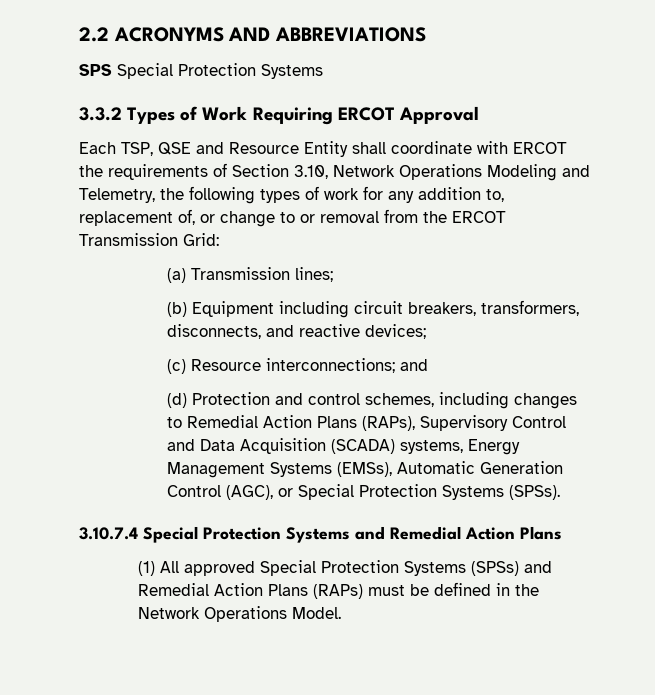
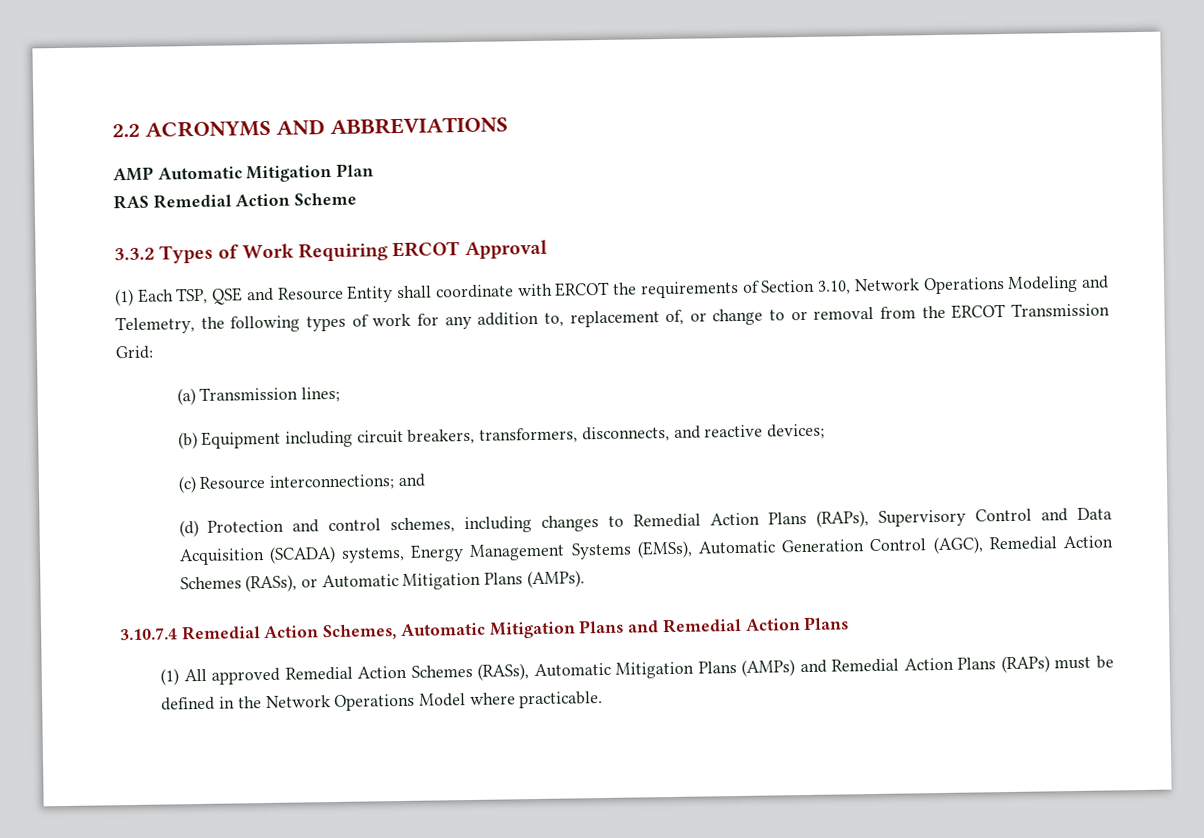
[79,63,323,79] SPS Special Protection Systems -> [113,163,375,183] [113,192,358,210] AMP Automatic Mitigation Plan // RAS Remedial Action Scheme
(479, 115) none -> [115,288,134,307] (1)
[277,484,560,500] [79,526,350,543] or Special Protection Systems (SPSs). // 3.10.7.4 Special Protection Systems -> [988,535,1114,551] [179,570,585,593] [120,619,625,641] Remedial Action Schemes (RASs), or Automatic Mitigation Plans (AMPs). // 3.10.7.4 Remedial Action Schemes, Automatic Mitigation Plans
[259,560,519,576] Special Protection Systems (SPSs) -> [284,659,796,681] Remedial Action Schemes (RASs), Automatic Mitigation Plans (AMPs)
[291,607,341,619] Model. -> [418,691,604,709] Model where practicable.

